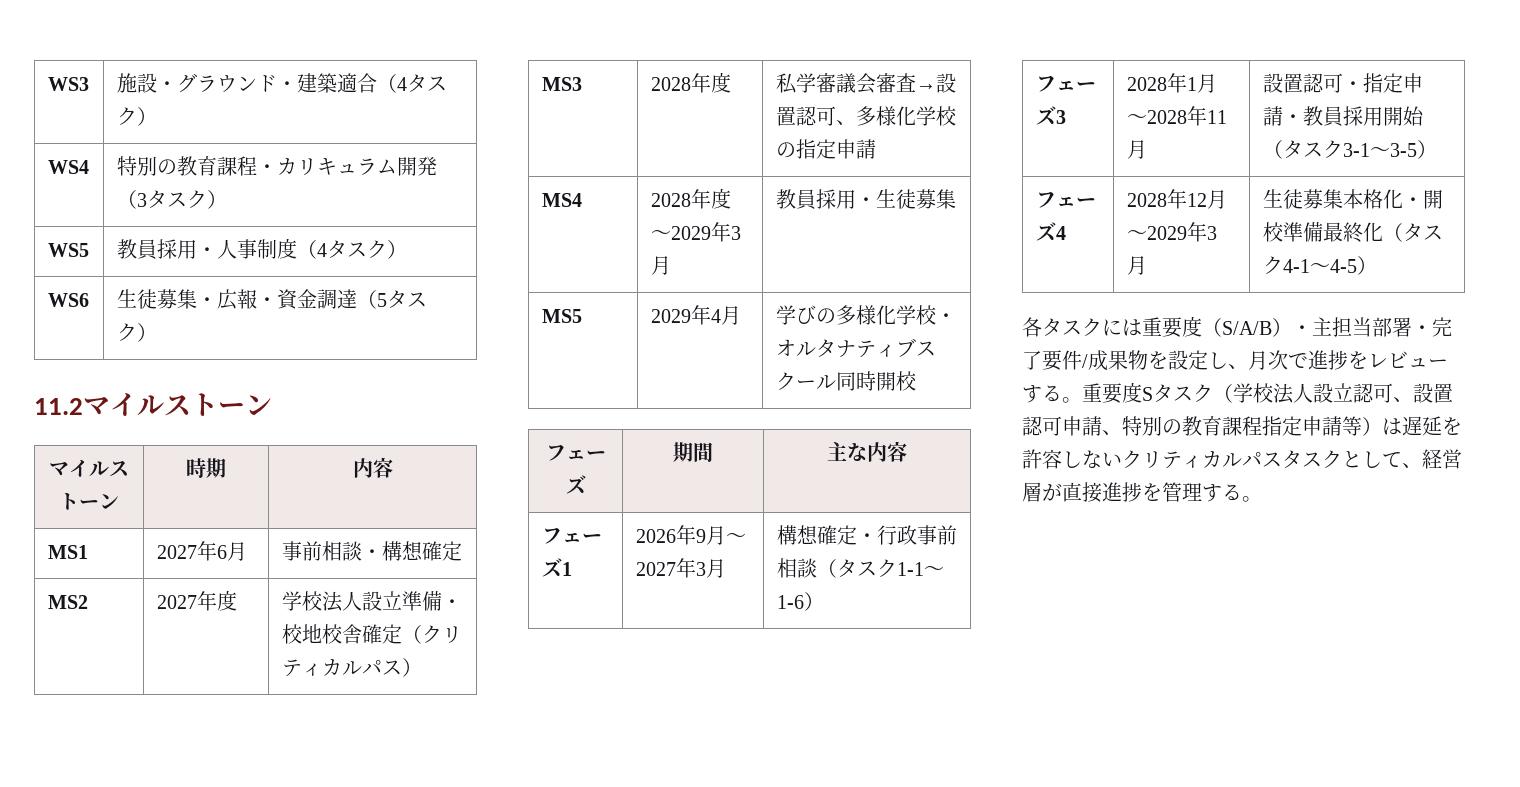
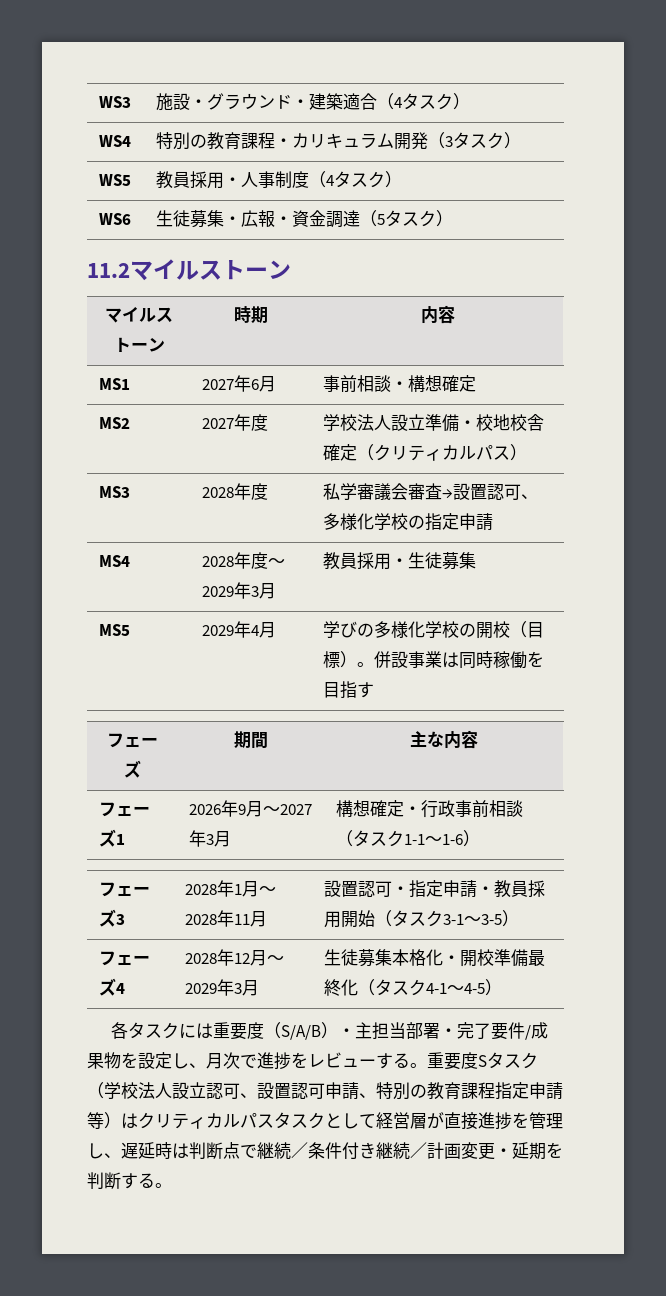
[935,313,956,323] [775,338,936,358] [775,371,917,391] ・オルタナティブスクール同時開校 -> [459,621,545,639] [323,651,545,669] [323,681,375,699] の開校（目標）。併設事業は同時稼働を目指す
[1402,416,1462,436] [1022,449,1122,469] 遅延を許容しない -> (138, 1121) none
[1402,463,1422,468] 、 -> (376, 1121) none
(1202, 492) none -> [87,1142,563,1160] [87,1172,121,1189] し、遅延時は判断点で継続／条件付き継続／計画変更・延期を判断

